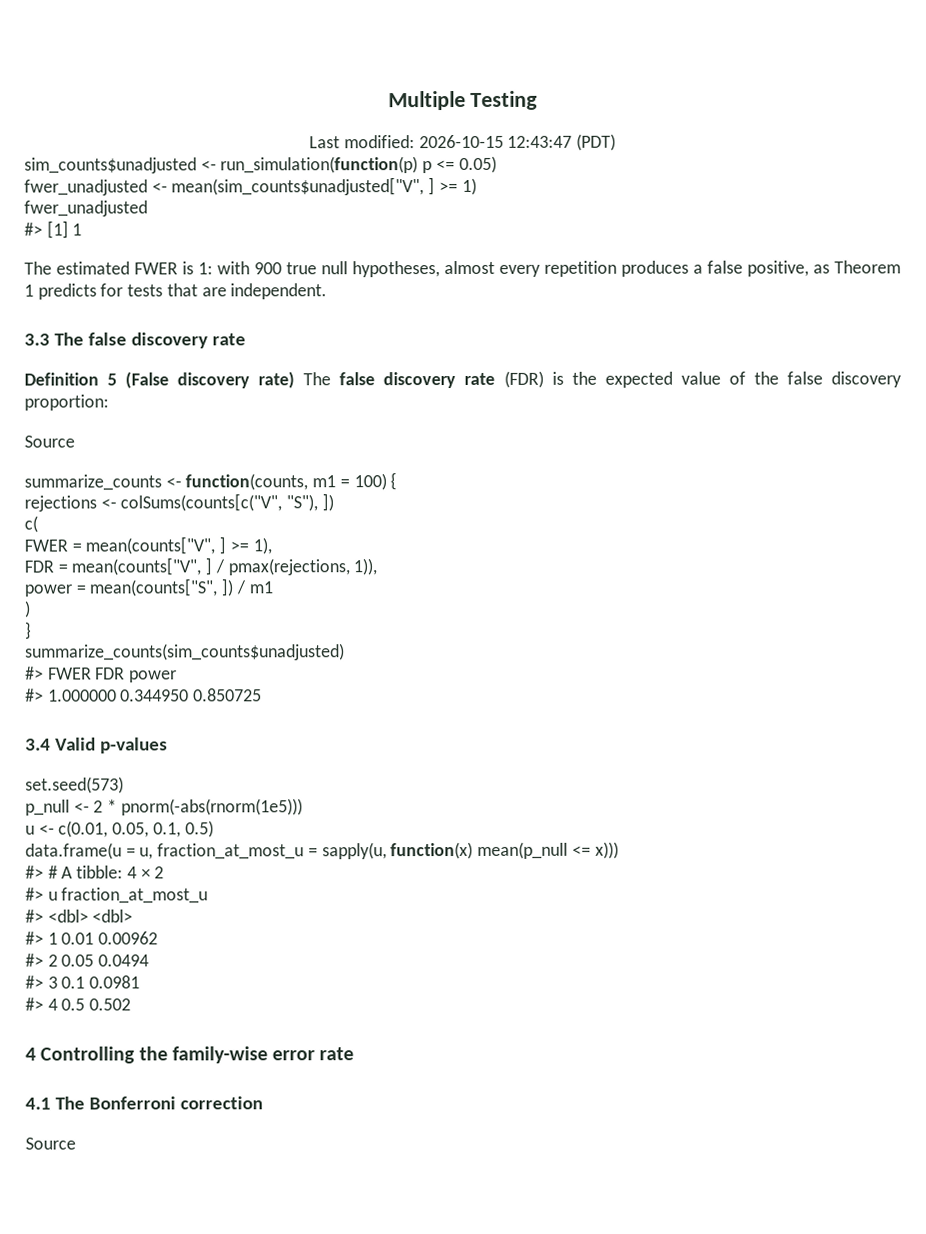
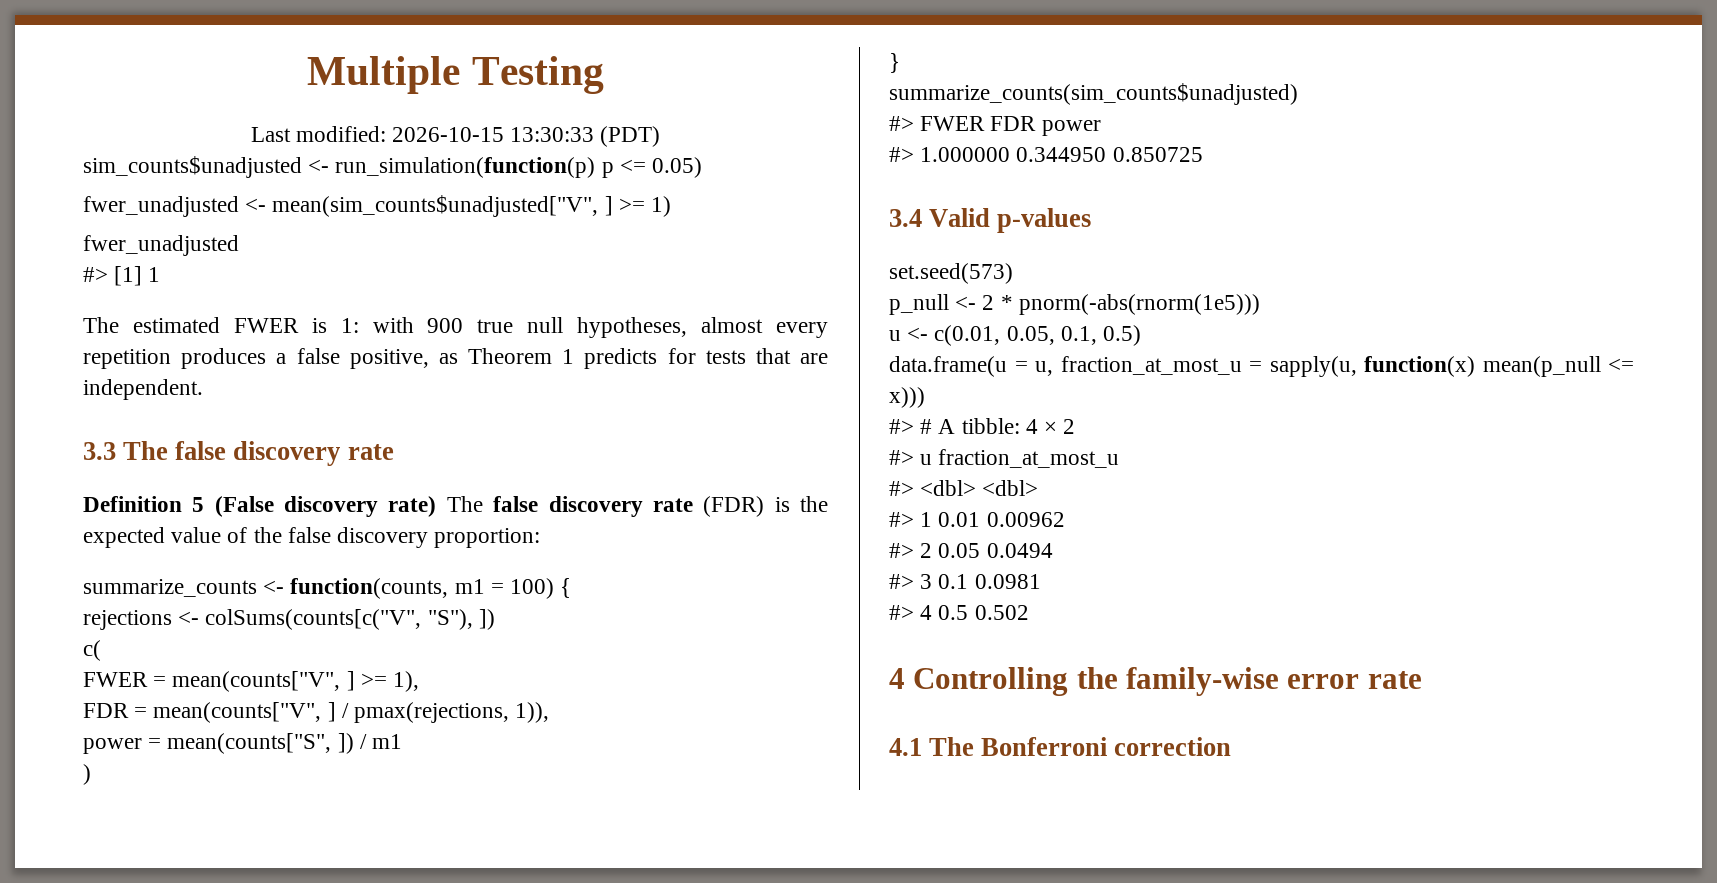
[507,135,573,148] 12:43:47 -> [510,127,595,142] 13:30:33
[24,435,75,448] // Source -> (541, 538) none
[25,1137,76,1150] // Source -> (1232, 746) none

